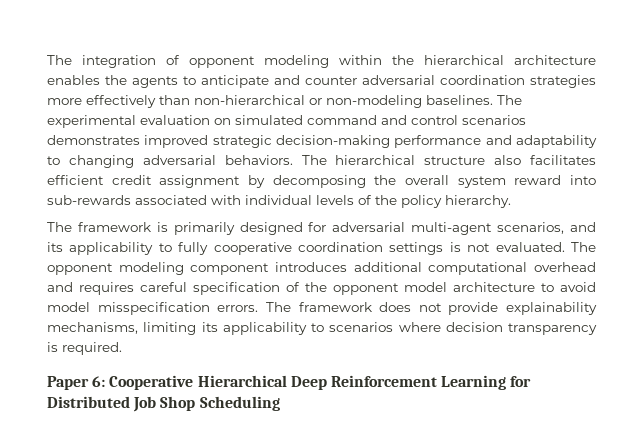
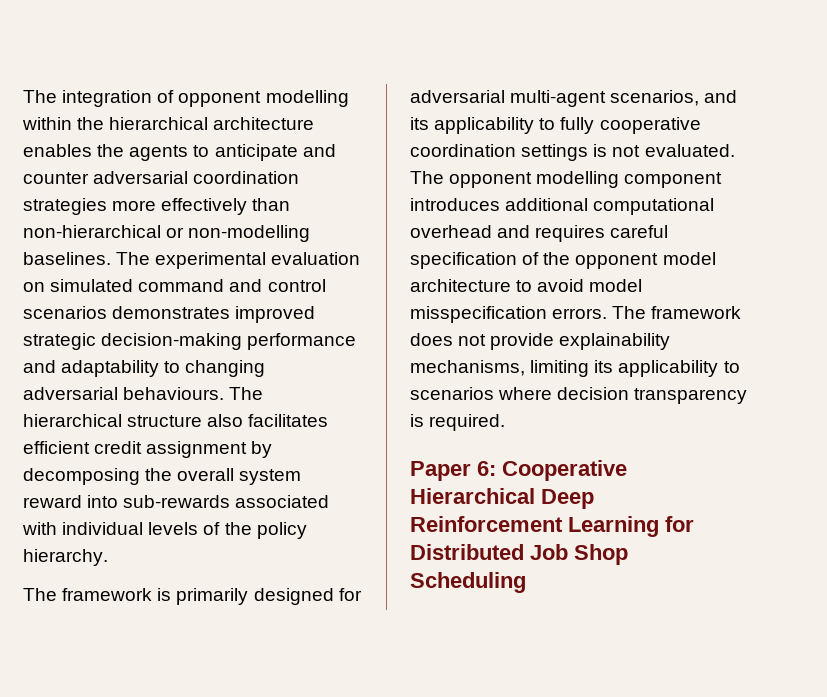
[264,55,329,68] modeling -> [265,90,349,107] modelling
[326,95,422,108] non-modeling -> [188,225,311,242] non-modelling
[224,155,293,165] behaviors. -> [123,387,225,400] behaviours.
[118,262,184,275] modeling -> [536,171,620,188] modelling

